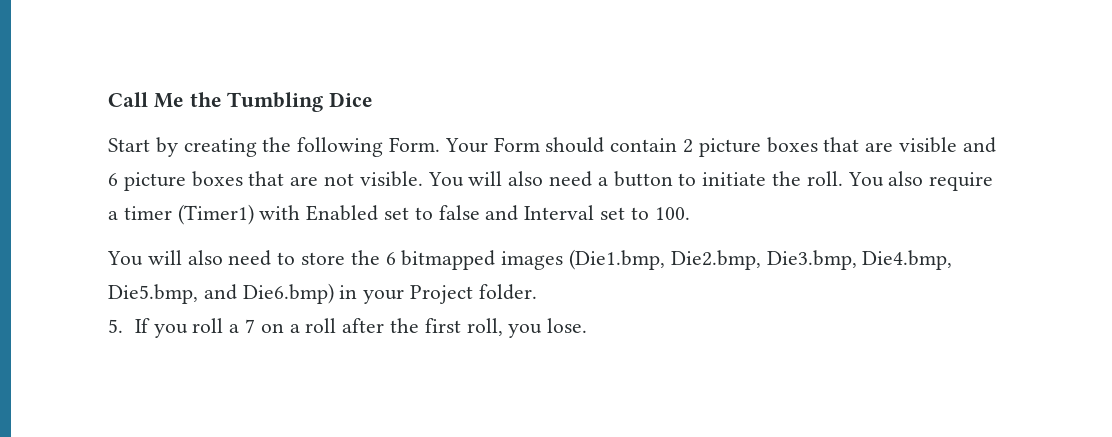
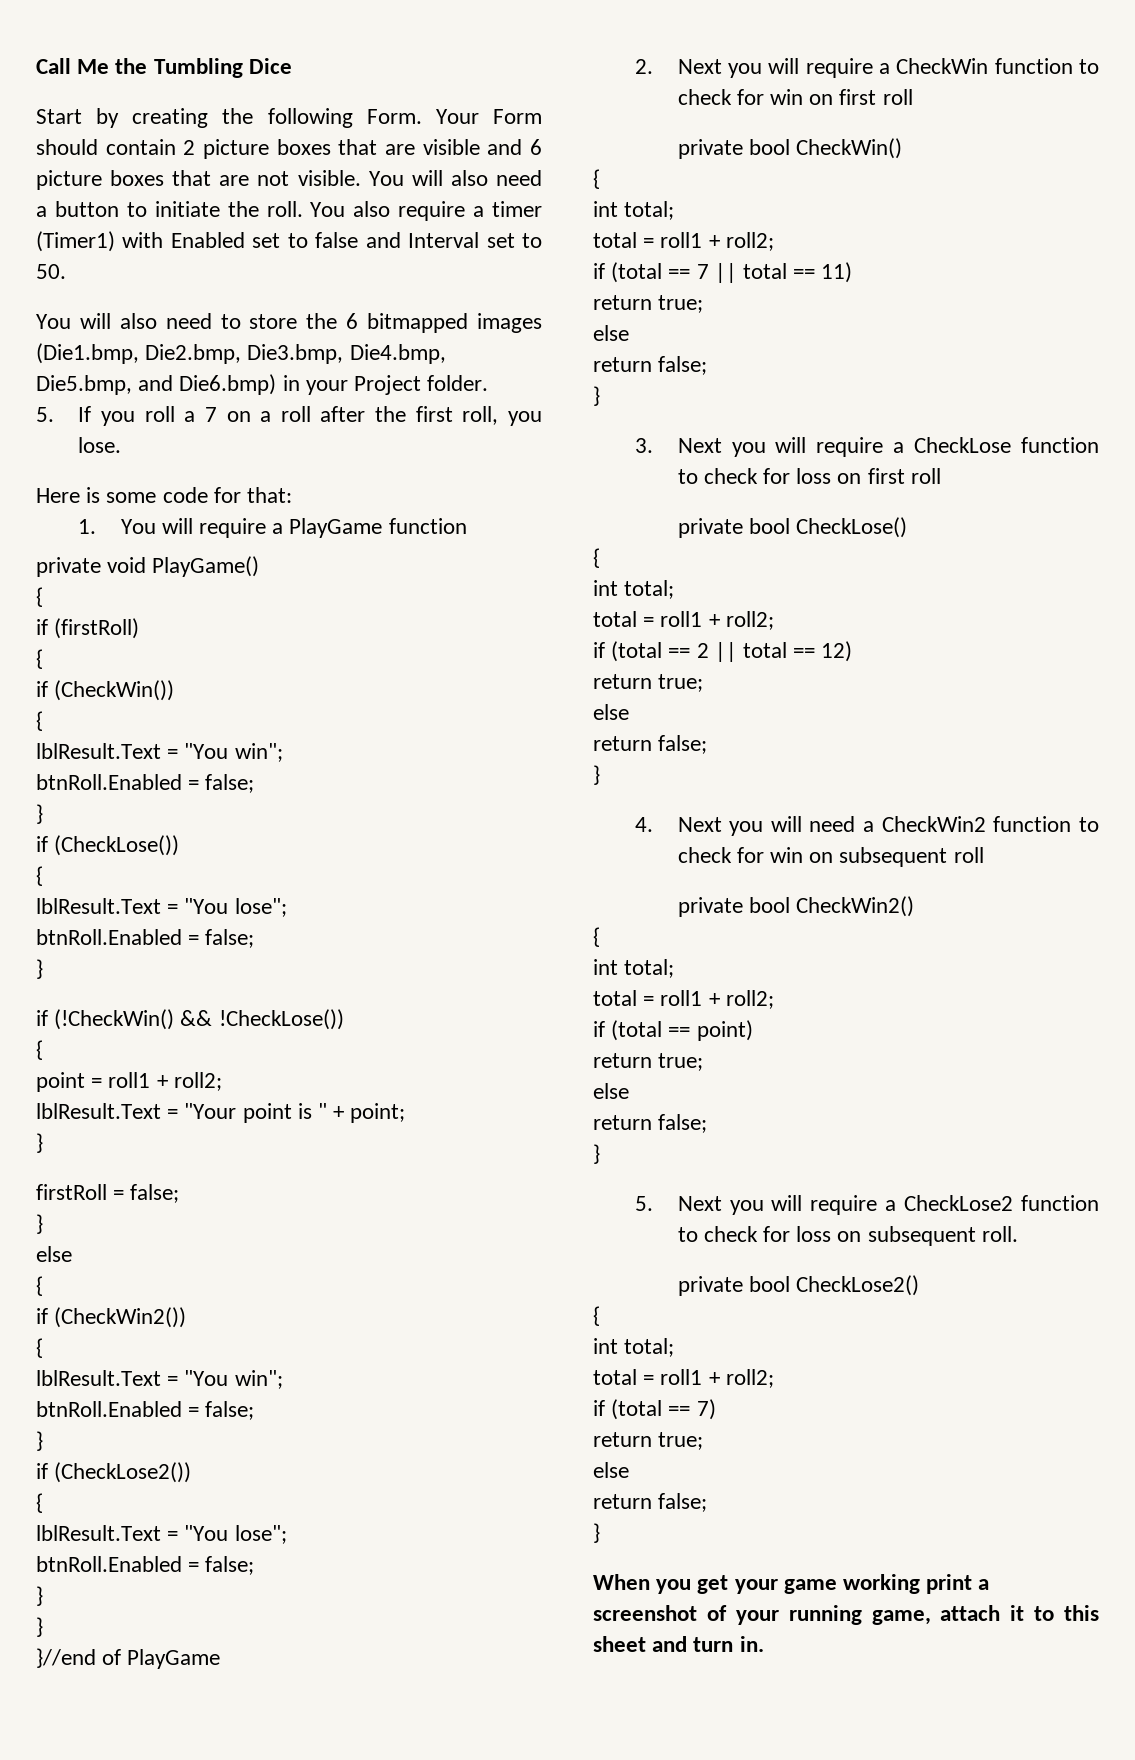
[654,207,690,220] 100. -> [36,264,66,279] 50.
(588, 325) none -> [36,487,293,503] [78,518,467,538] [36,556,260,577] [36,587,43,607] [36,618,140,639] [36,649,43,669] [36,680,175,701] [36,711,43,731] [36,743,283,762] [36,774,255,793] [36,804,43,824] [36,835,180,856] [36,866,43,886] [36,898,287,917] [36,929,255,948] [36,959,43,979] [36,1009,344,1030] [36,1040,43,1060] [36,1072,222,1092] [36,1103,406,1123] [36,1133,43,1153] [36,1184,180,1203] [36,1214,43,1234] [36,1246,72,1262] [36,1276,43,1296] [36,1307,187,1328] [36,1338,43,1358] [36,1370,283,1389] [36,1401,255,1420] [36,1431,43,1451] [36,1462,192,1483] [36,1493,43,1513] [36,1525,287,1544] [36,1556,255,1575] [36,1586,43,1606] [36,1617,43,1637] [36,1648,221,1669] [635,58,1099,78] [677,89,913,105] [677,138,903,159] [593,169,600,189] [593,201,675,220] [593,232,774,251] [593,262,853,283] [593,295,704,313] [593,325,629,341] [593,356,708,375] [593,386,600,406] [635,437,1099,457] [677,468,941,484] [677,517,908,538] [593,548,600,568] [593,580,675,599] [593,611,774,630] [593,641,853,662] [593,674,704,692] [593,704,629,720] [593,735,708,754] [593,765,600,785] [635,816,1099,836] [677,847,984,867] [677,896,915,917] [593,927,600,947] [593,959,675,978] [593,990,774,1009] [593,1020,753,1041] [593,1053,704,1071] [593,1083,629,1099] [593,1114,708,1133] [593,1144,600,1164] [635,1195,1099,1215] [677,1226,1018,1246] [677,1275,920,1296] [593,1306,600,1326] [593,1338,675,1357] [593,1369,774,1388] [593,1399,716,1420] [593,1432,704,1450] [593,1462,629,1478] [593,1493,708,1512] [593,1523,600,1543] [593,1574,990,1594] [593,1605,1099,1625] [593,1636,764,1652] // Here is some code for that: // 1. You will require a PlayGame function // private void PlayGame() // { // if (firstRoll) // { // if (CheckWin()) // { // lblResult.Text = "You win"; // btnRoll.Enabled = false; // } // if (CheckLose()) // { // lblResult.Text = "You lose"; // btnRoll.Enabled = false; // } // if (!CheckWin() && !CheckLose()) // { // point = roll1 + roll2; // lblResult.Text = "Your point is " + point; // } // firstRoll = false; // } // else // { // if (CheckWin2()) // { // lblResult.Text = "You win"; // btnRoll.Enabled = false; // } // if (CheckLose2()) // { // lblResult.Text = "You lose"; // btnRoll.Enabled = false; // } // } // }//end of PlayGame // 2. Next you will require a CheckWin function to check for win on first roll // private bool CheckWin() // { // int total; // total = roll1 + roll2; // if (total == 7 || total == 11) // return true; // else // return false; // } // 3. Next you will require a CheckLose function to check for loss on first roll // private bool CheckLose() // { // int total; // total = roll1 + roll2; // if (total == 2 || total == 12) // return true; // else // return false; // } // 4. Next you will need a CheckWin2 function to check for win on subsequent roll // private bool CheckWin2() // { // int total; // total = roll1 + roll2; // if (total == point) // return true; // else // return false; // } // 5. Next you will require a CheckLose2 function to check for loss on subsequent roll. // private bool CheckLose2() // { // int total; // total = roll1 + roll2; // if (total == 7) // return true; // else // return false; // } // When you get your game working print a screenshot of your running game, attach it to this sheet and turn in.

